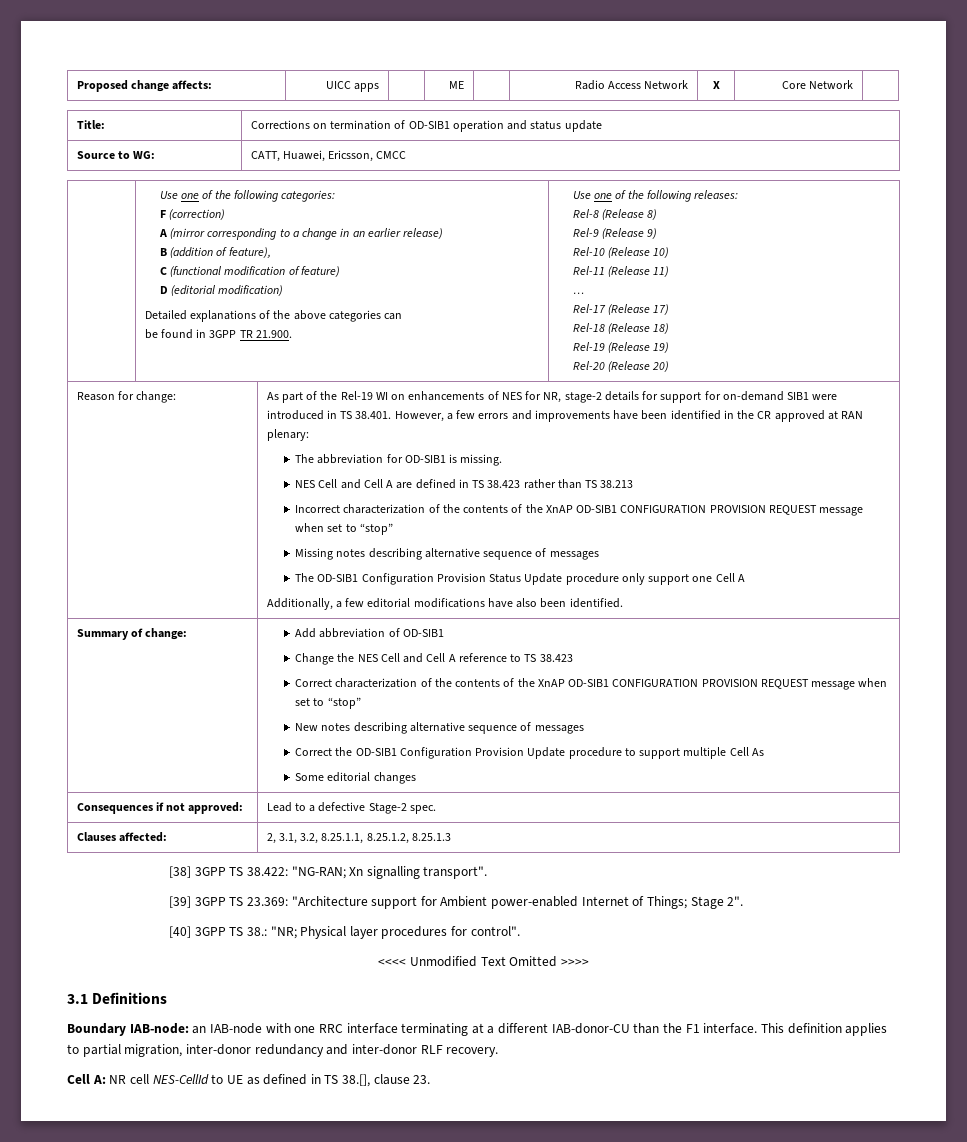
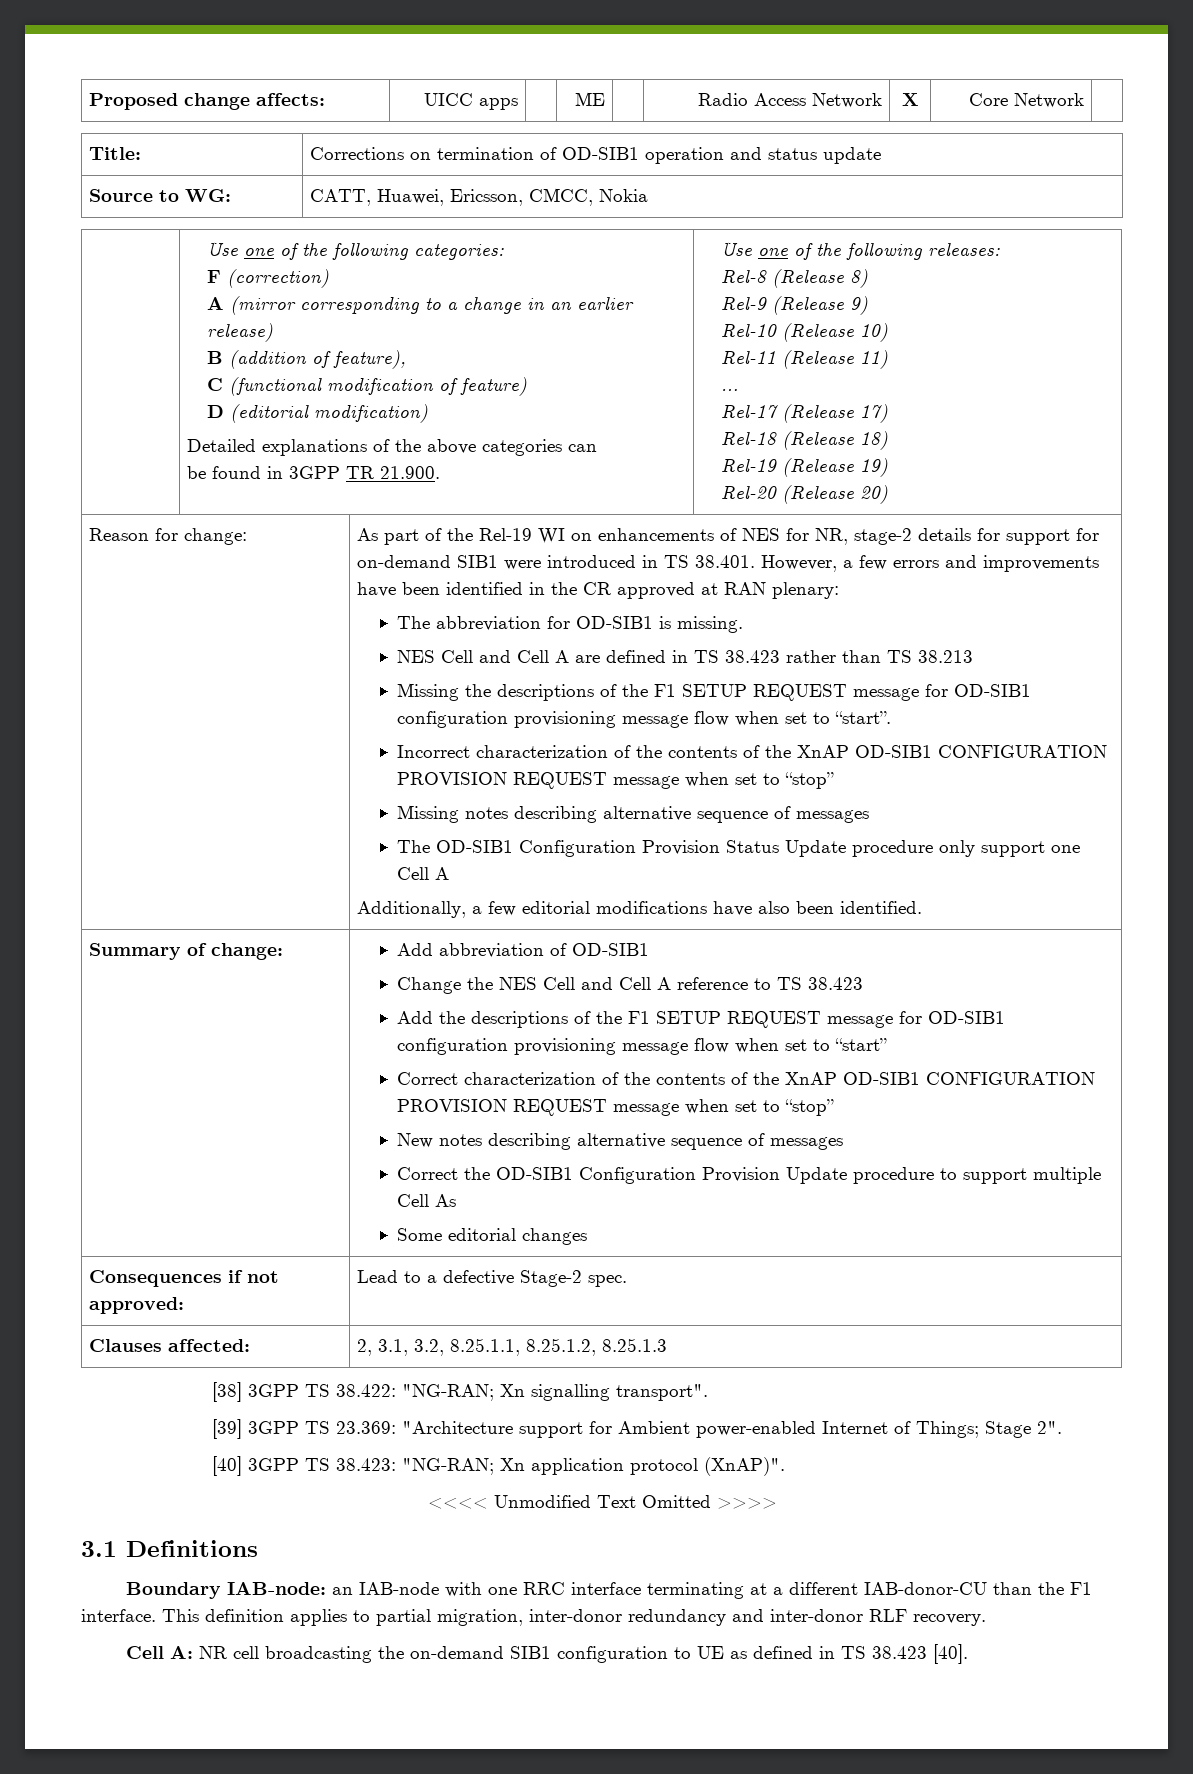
[376,151,407,159] CMCC -> [528,188,648,206] CMCC, Nokia
(634, 484) none -> [397,683,1032,701] [397,711,892,728] // Missing the descriptions of the F1 SETUP REQUEST message for OD-SIB1 configuration provisioning message flow when set to “start”.
(573, 658) none -> [397,1011,1006,1028] [397,1038,888,1055] // Add the descriptions of the F1 SETUP REQUEST message for OD-SIB1 configuration provisioning message flow when set to “start”
[246,926,520,939] 38.: "NR; Physical layer procedures for control". -> [336,1457,786,1476] 38.423: "NG-RAN; Xn application protocol (XnAP)".
[152,1074,209,1085] NES-CellId -> [264,1646,668,1663] broadcasting the on-demand SIB1 configuration
[342,1074,431,1087] 38.[], clause 23. -> [871,1644,968,1664] 38.423 [40].

